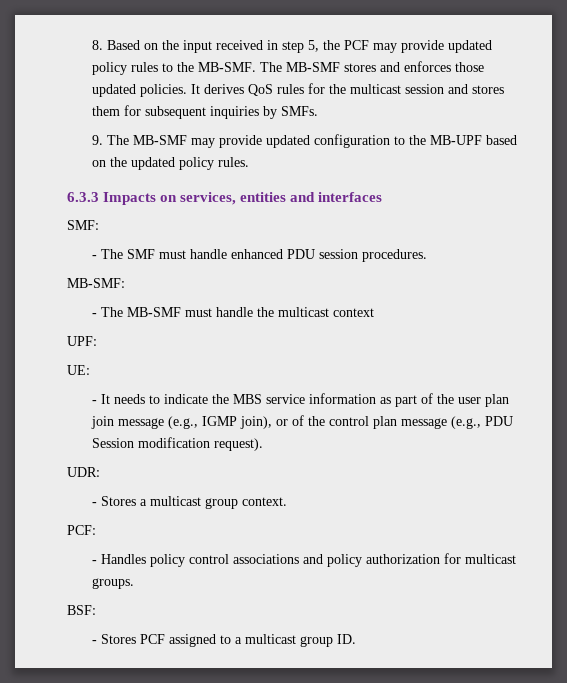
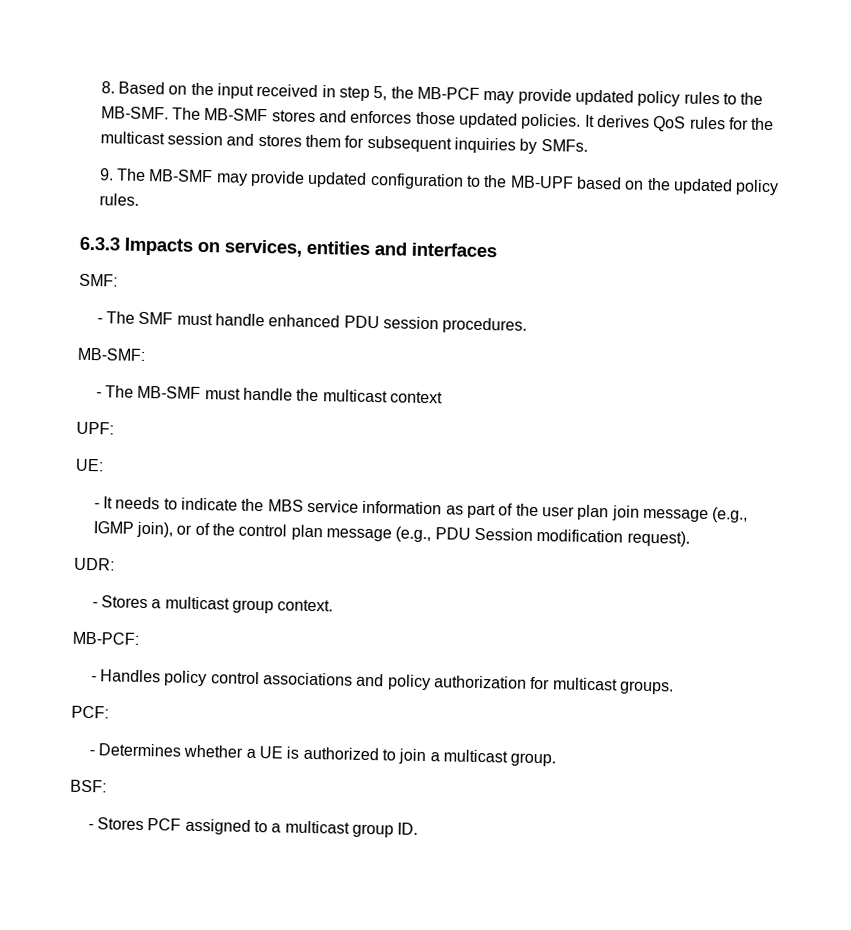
[343,40,369,50] PCF -> [416,86,480,100] MB-PCF
[67,525,96,535] PCF: -> [72,631,139,645] MB-PCF:
(134, 583) none -> [71,705,109,719] [88,743,557,767] // PCF: // - Determines whether a UE is authorized to join a multicast group.

